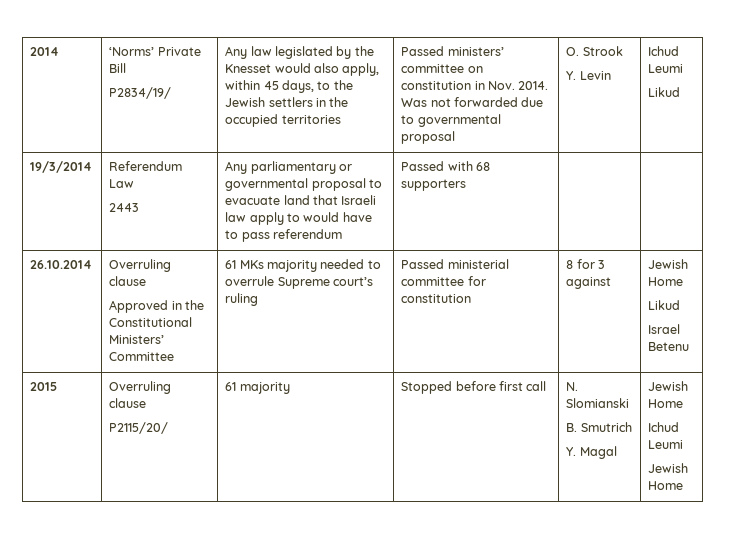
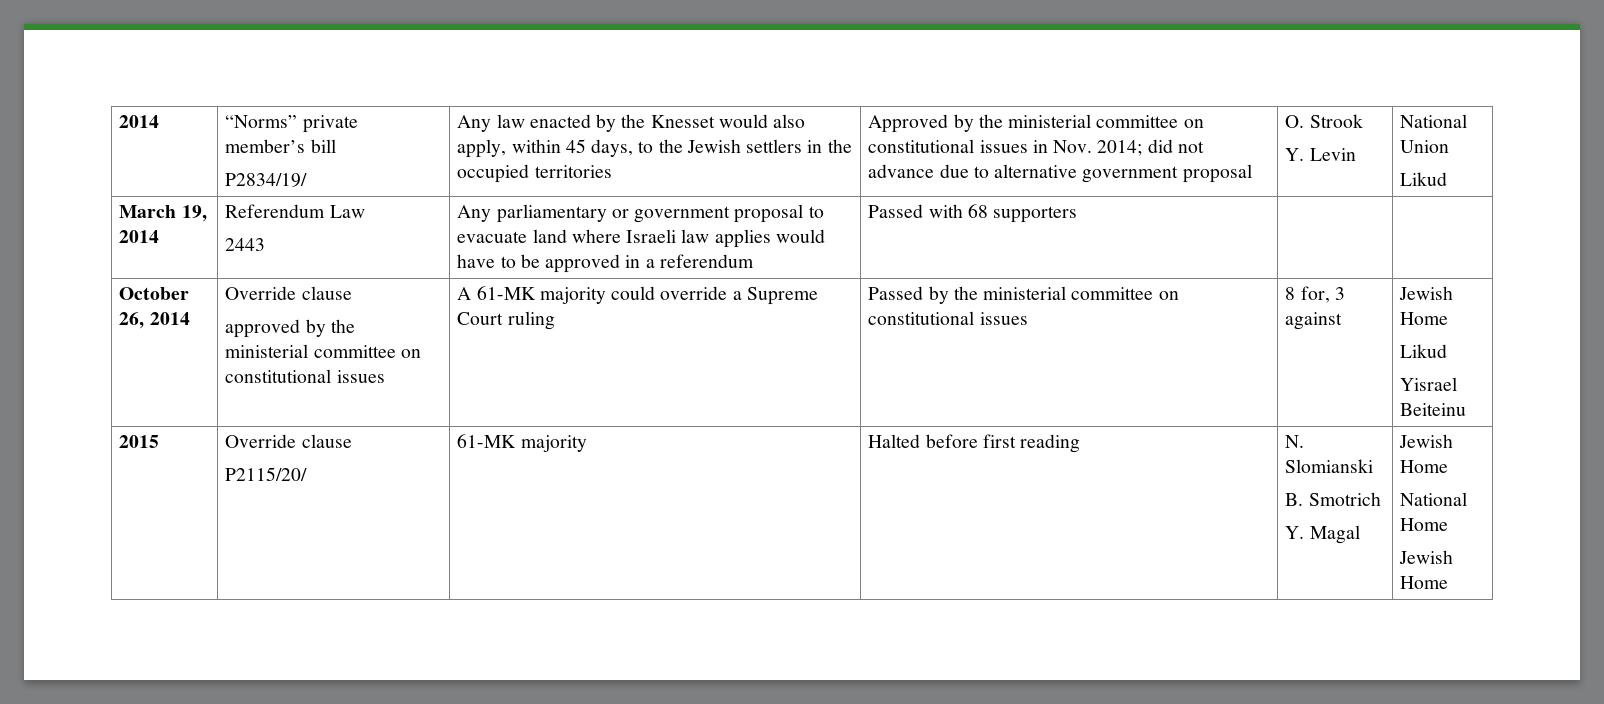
[30,47,60,56] [109,47,201,56] [109,63,127,73] 2014 | ‘Norms’ Private Bill -> [119,115,160,128] [225,115,358,133] [225,139,336,153] 2014 | “Norms” private member’s bill
[275,46,334,59] legislated -> [529,114,591,128] enacted
[401,46,504,56] [401,64,483,73] [401,81,549,90] [401,97,544,107] [401,114,501,127] Passed ministers’ committee on constitution in Nov. 2014. Was not forwarded due to governmental -> [868,114,1204,133] [868,139,1204,156] [868,164,1179,183] Approved by the ministerial committee on constitutional issues in Nov. 2014; did not advance due to alternative government
[648,46,680,56] [648,64,684,73] [648,87,681,97] [30,161,93,173] Ichud Leumi // Likud // 19/3/2014 -> [1400,114,1468,128] [1400,140,1450,153] [1400,172,1448,186] [119,205,207,222] [119,230,160,243] National Union // Likud // March 19, 2014
[225,178,309,191] governmental -> [634,206,731,223] government
[313,195,339,205] that -> [571,229,621,243] where
[249,212,301,225] apply to -> [714,229,771,248] applies
[241,232,270,242] pass -> [520,254,655,273] be approved in a
[30,260,93,269] [109,259,172,272] [109,276,147,286] [109,300,205,313] [109,317,193,327] [109,335,165,344] [109,352,175,361] [225,259,381,272] [225,276,374,289] [225,293,259,306] [401,259,509,269] [401,276,486,286] [401,294,472,303] 26.10.2014 | Overruling clause // Approved in the Constitutional Ministers’ Committee | 61 MKs majority needed to overrule Supreme court’s ruling | Passed ministerial committee for constitution -> [119,287,190,300] [119,312,190,329] [225,286,352,300] [225,319,355,338] [225,344,421,358] [225,369,385,383] [457,286,818,305] [457,311,555,330] [868,286,1179,304] [868,311,1028,325] October 26, 2014 | Override clause // approved by the ministerial committee on constitutional issues | A 61-MK majority could override a Supreme Court ruling | Passed by the ministerial committee on constitutional issues
[576,259,595,269] for -> [1300,286,1330,303] for,
[648,324,681,334] [648,342,690,351] Israel Betenu -> [1400,377,1458,391] [1400,403,1467,416] Yisrael Beiteinu
[109,381,172,394] Overruling -> [225,434,297,448] Override
[225,382,237,391] 61 -> [457,434,517,448] 61-MK
[401,381,453,394] Stopped -> [868,434,921,448] Halted
[526,381,547,391] call -> [1020,434,1081,453] reading
[580,422,632,432] Smutrich -> [1308,492,1381,506] Smotrich
[648,422,680,432] [648,440,684,449] Ichud Leumi -> [1400,492,1468,506] [1400,518,1449,531] National Home

